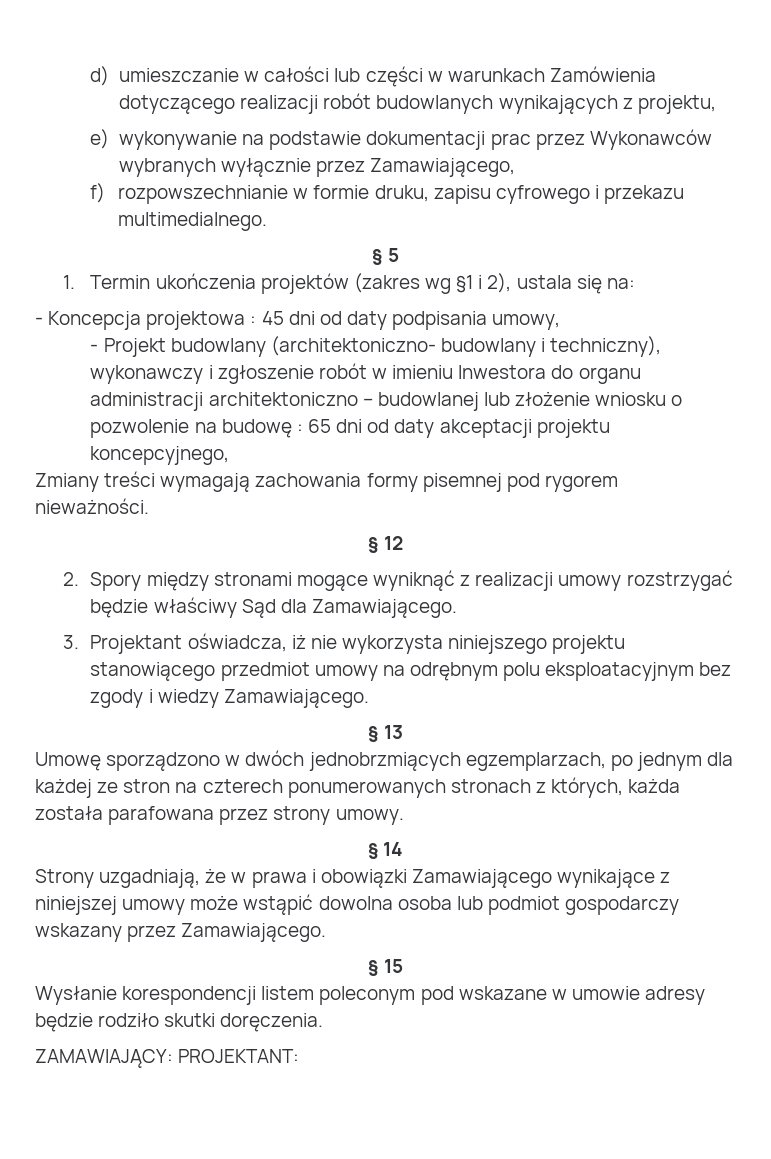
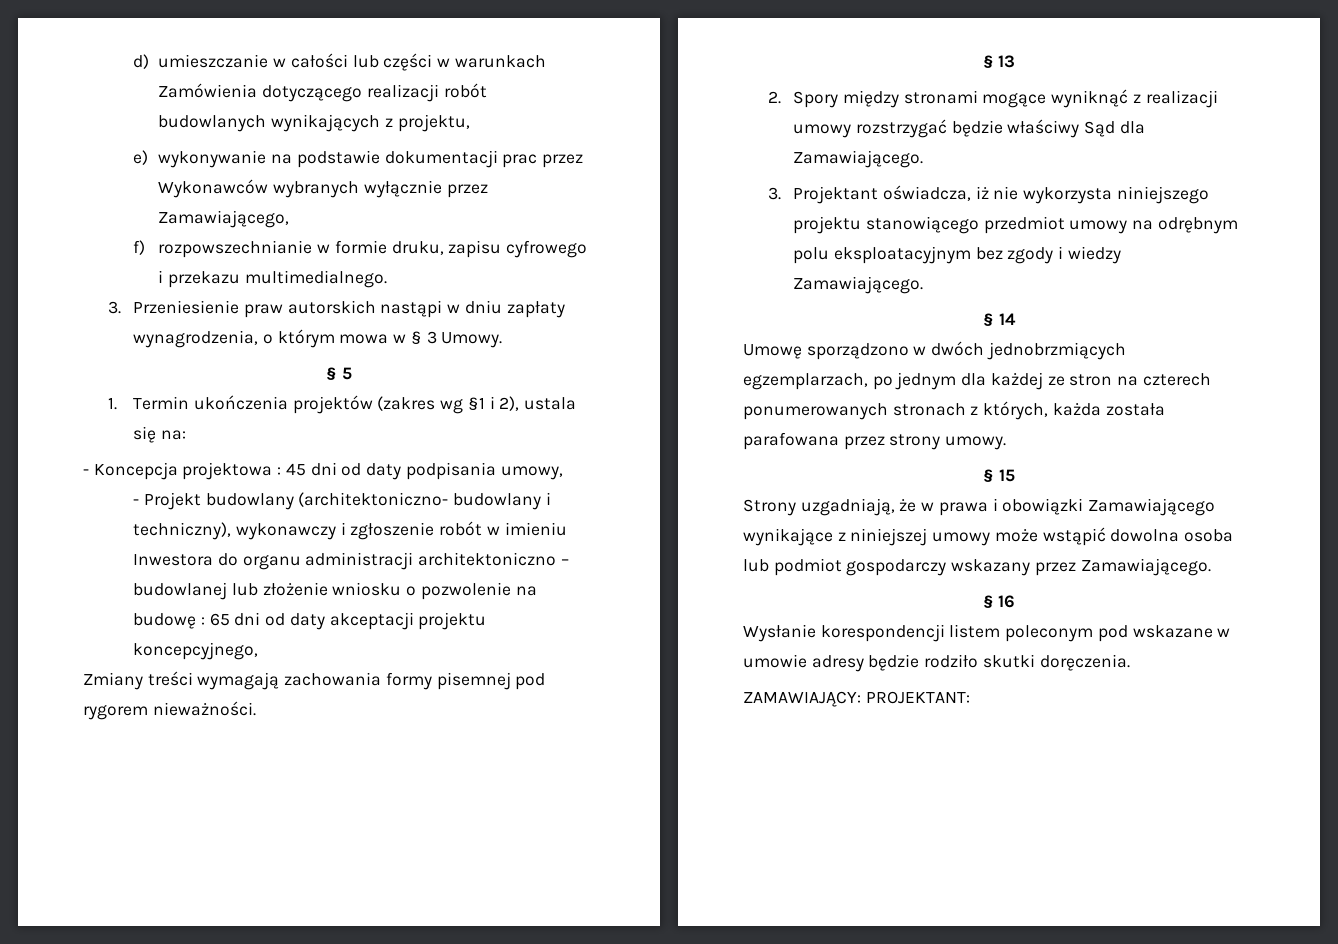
(268, 221) none -> [108,300,565,318] [133,329,503,348] // 3. Przeniesienie praw autorskich nastąpi w dniu zapłaty wynagrodzenia, o którym mowa w § 3 Umowy.
[383,536,403,550] 12 -> [998,55,1016,68] 13
[383,725,403,739] 13 -> [998,313,1016,325] 14
[383,842,404,856] 14 -> [998,469,1015,482] 15
[383,959,403,973] 15 -> [998,595,1016,608] 16

